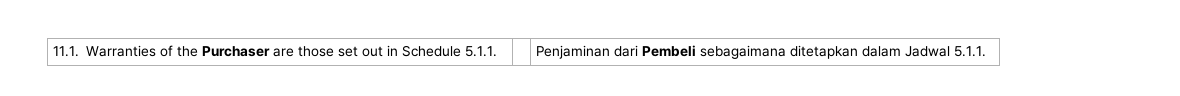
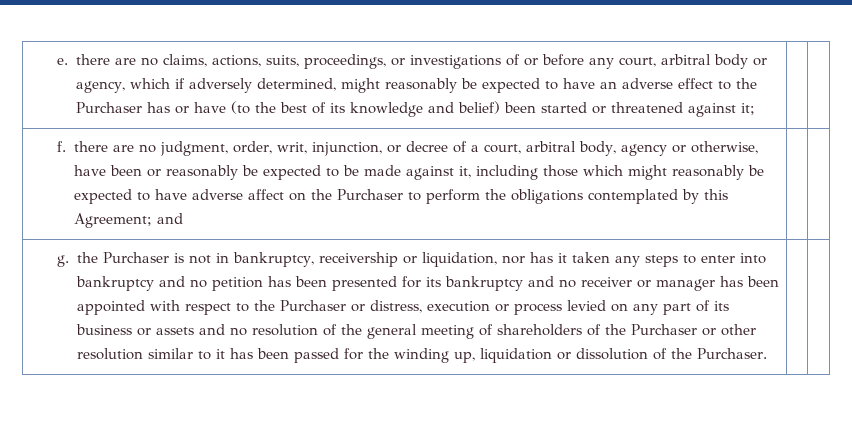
[52,45,497,57] [535,45,986,59] 11.1. Warranties of the Purchaser are those set out in Schedule 5.1.1. | | Penjaminan dari Pembeli sebagaimana ditetapkan dalam Jadwal 5.1.1. -> [57,54,767,69] [75,78,757,93] [75,101,755,117] [57,141,758,156] [73,165,764,180] [73,189,728,204] [73,213,183,228] [57,252,766,267] [75,276,779,291] [76,300,729,315] [75,324,756,339] [76,348,767,363] e. there are no claims, actions, suits, proceedings, or investigations of or before any court, arbitral body or agency, which if adversely determined, might reasonably be expected to have an adverse effect to the Purchaser has or have (to the best of its knowledge and belief) been started or threatened against it; | | // f. there are no judgment, order, writ, injunction, or decree of a court, arbitral body, agency or otherwise, have been or reasonably be expected to be made against it, including those which might reasonably be expected to have adverse affect on the Purchaser to perform the obligations contemplated by this Agreement; and | | // g. the Purchaser is not in bankruptcy, receivership or liquidation, nor has it taken any steps to enter into bankruptcy and no petition has been presented for its bankruptcy and no receiver or manager has been appointed with respect to the Purchaser or distress, execution or process levied on any part of its business or assets and no resolution of the general meeting of shareholders of the Purchaser or other resolution similar to it has been passed for the winding up, liquidation or dissolution of the Purchaser. | |

